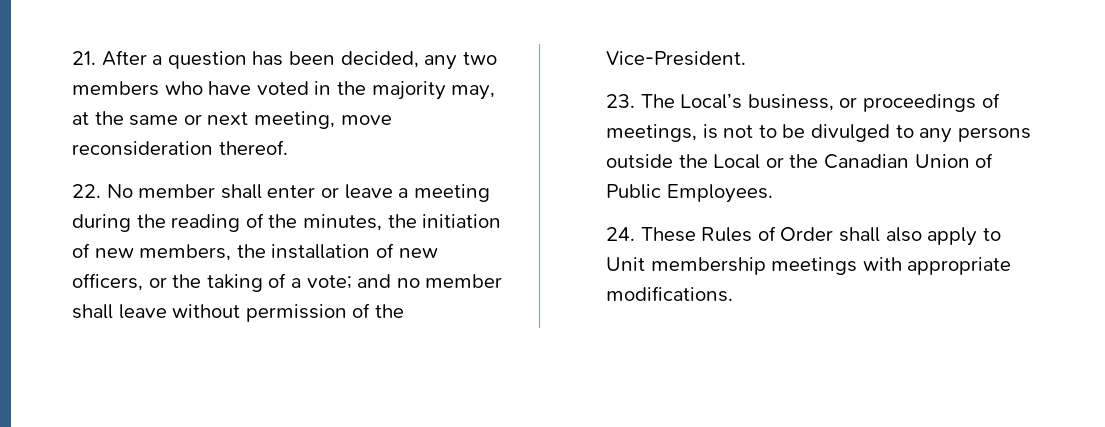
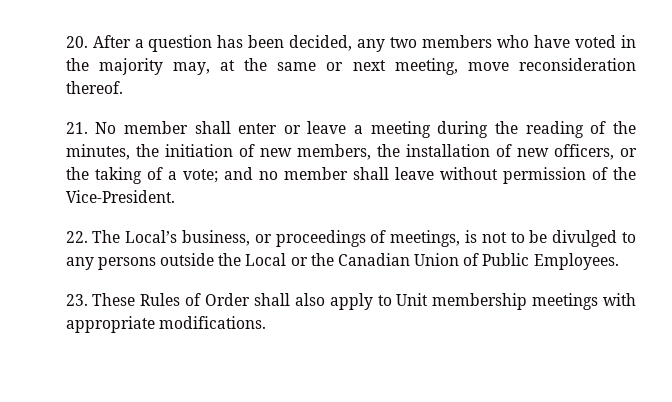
[72,51,97,65] 21. -> [65,36,88,48] 20.
[72,184,102,198] 22. -> [65,122,88,134] 21.
[606,94,636,108] 23. -> [65,231,88,243] 22.
[606,227,636,241] 24. -> [65,294,88,306] 23.

